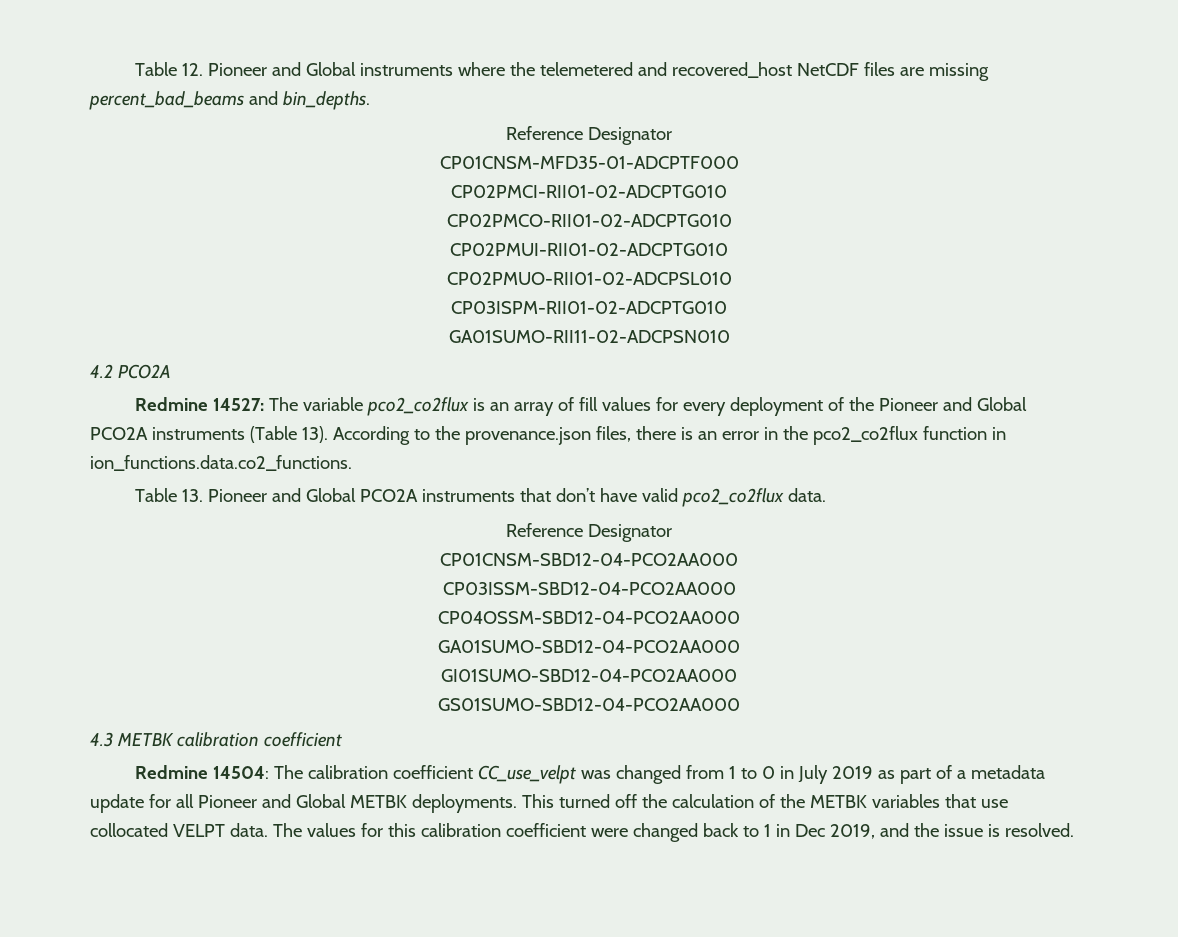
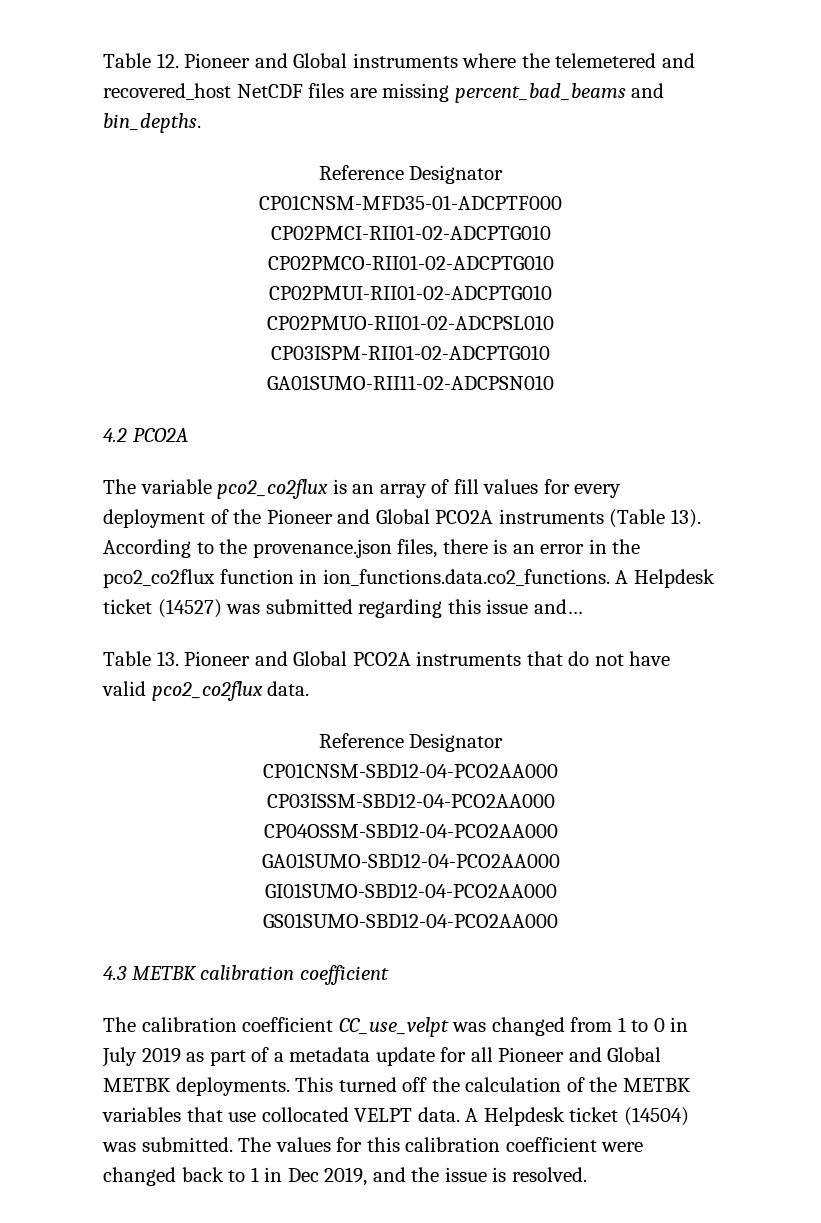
[135,397,265,411] Redmine 14527: -> (188, 435) none
(352, 463) none -> [615,569,715,588] [103,599,583,618] A Helpdesk ticket (14527) was submitted regarding this issue and…
[556,488,596,502] don’t -> [568,651,624,666] do not
[135,765,270,779] Redmine 14504: -> (389, 975) none
(268, 830) none -> [465,1107,689,1126] [102,1137,233,1152] A Helpdesk ticket (14504) was submitted.

